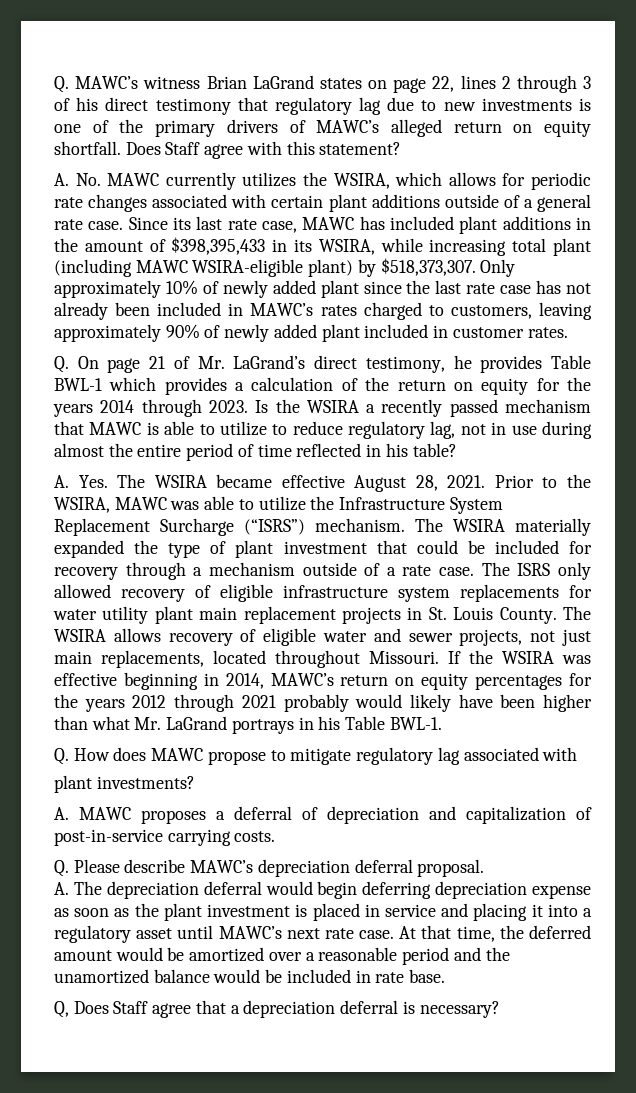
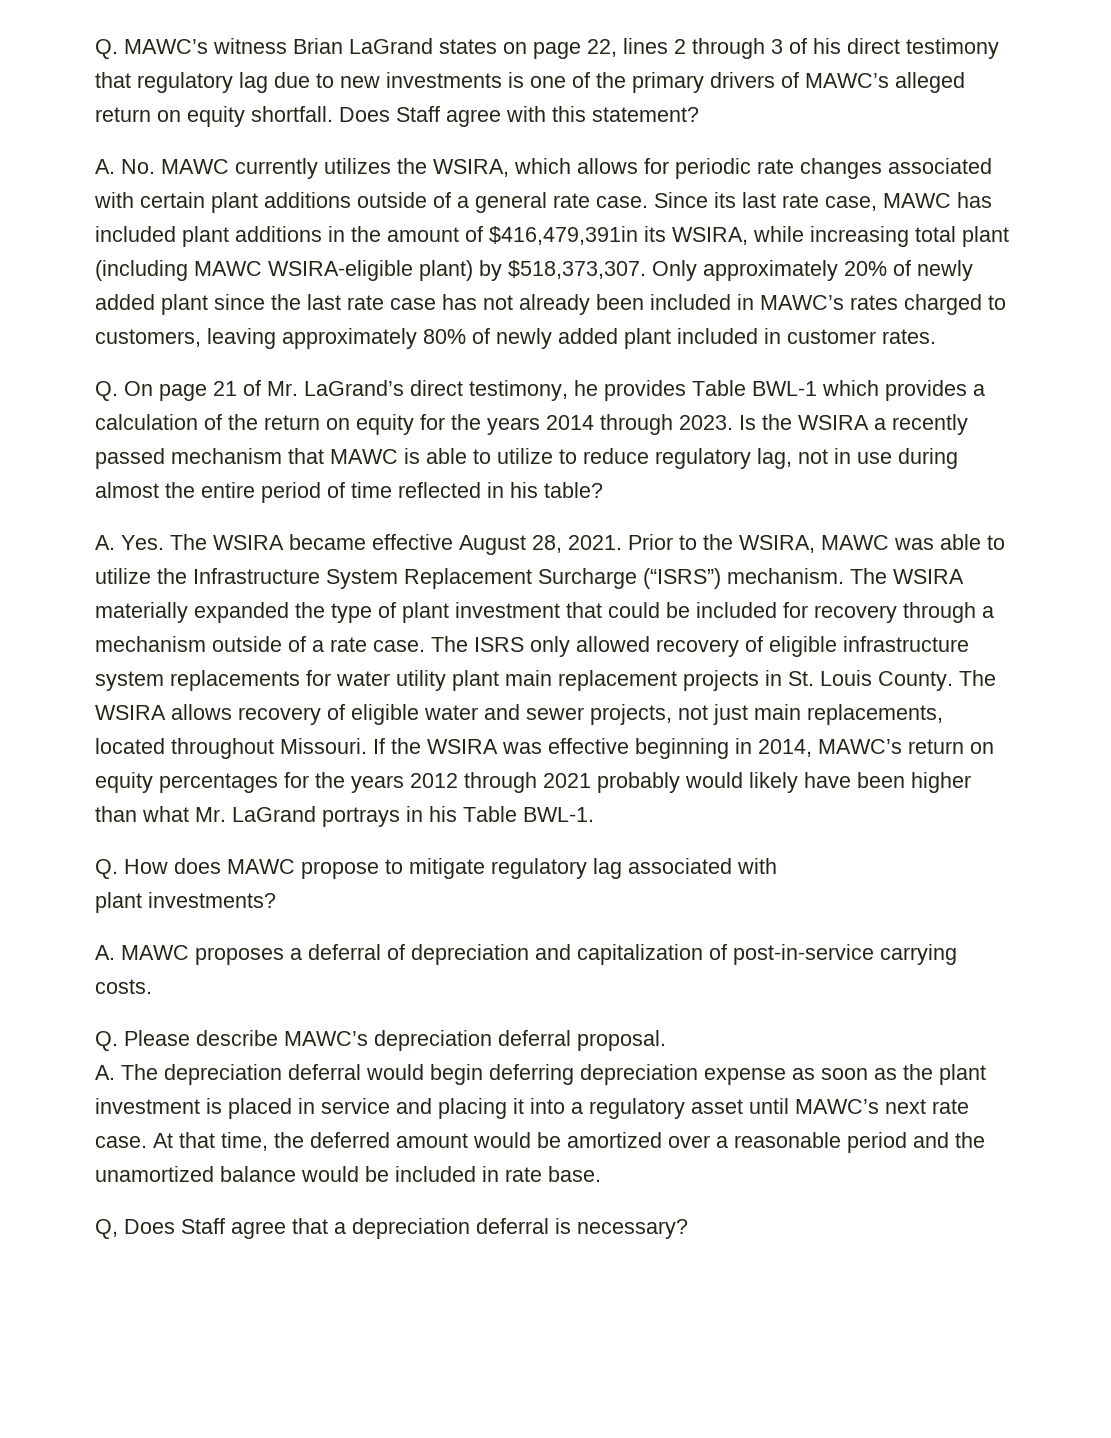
[171,237,288,255] $398,395,433 in -> [489,226,638,245] $416,479,391in
[165,280,198,295] 10% -> [844,261,887,276] 20%
[165,324,200,339] 90% -> [423,329,466,344] 80%

